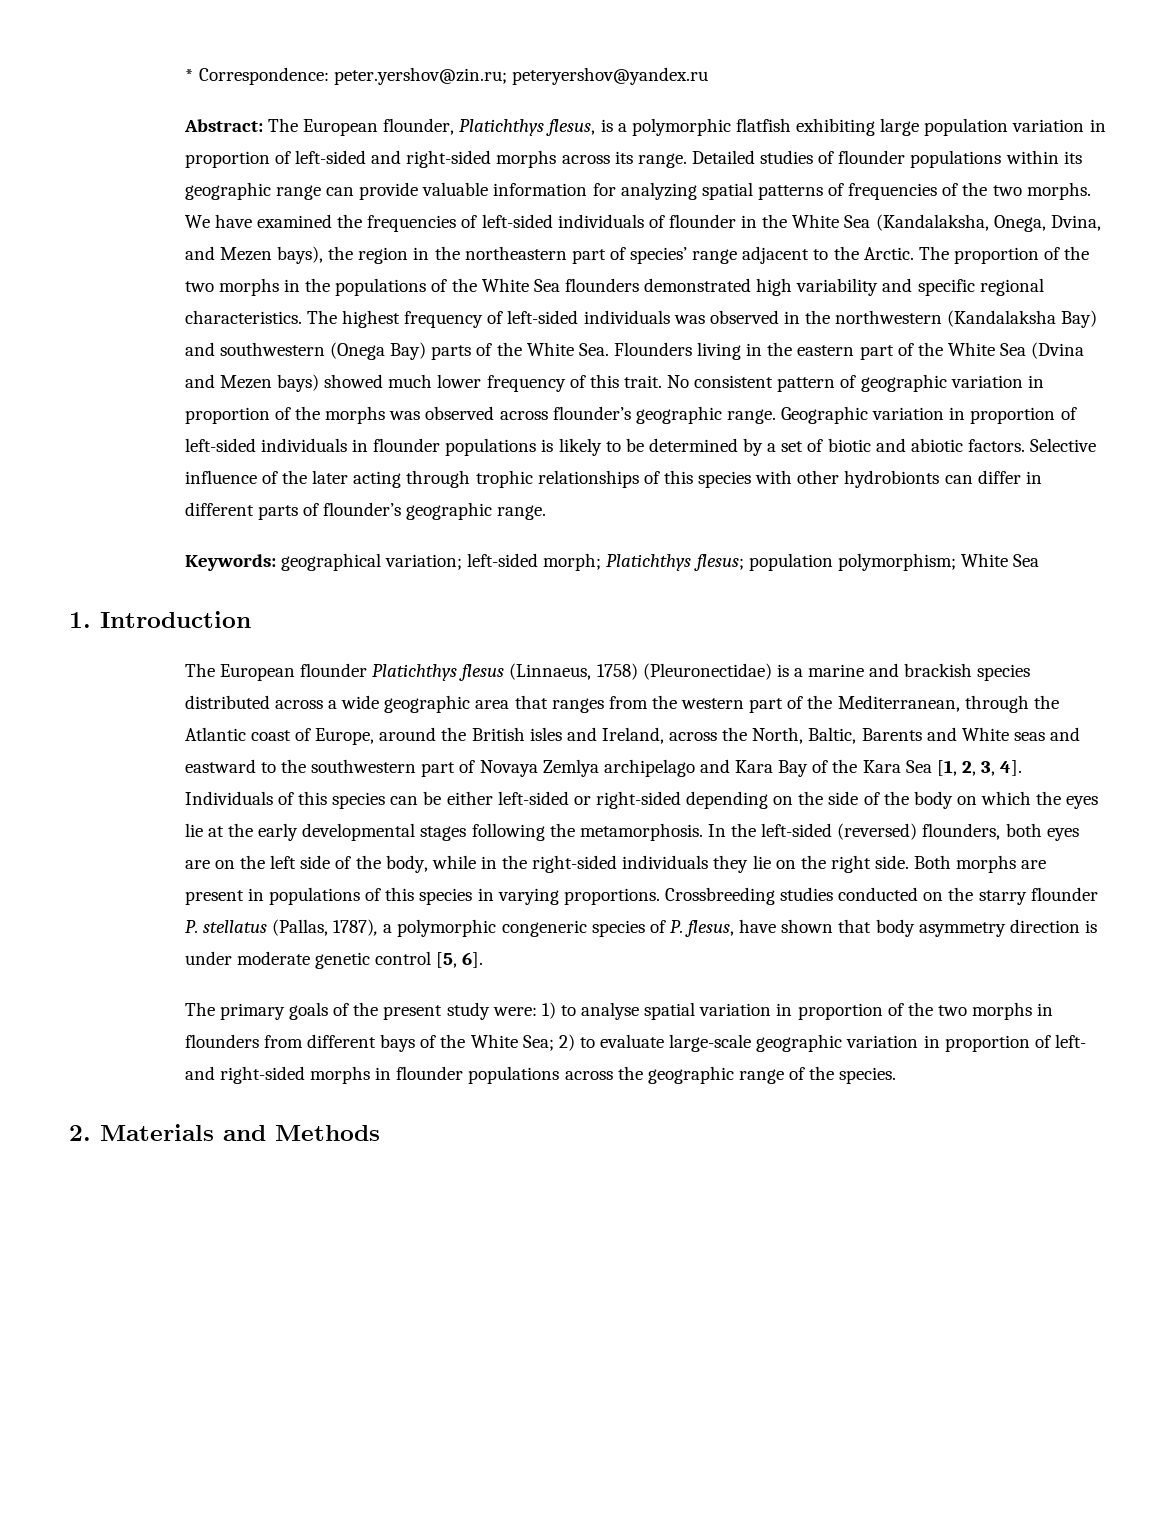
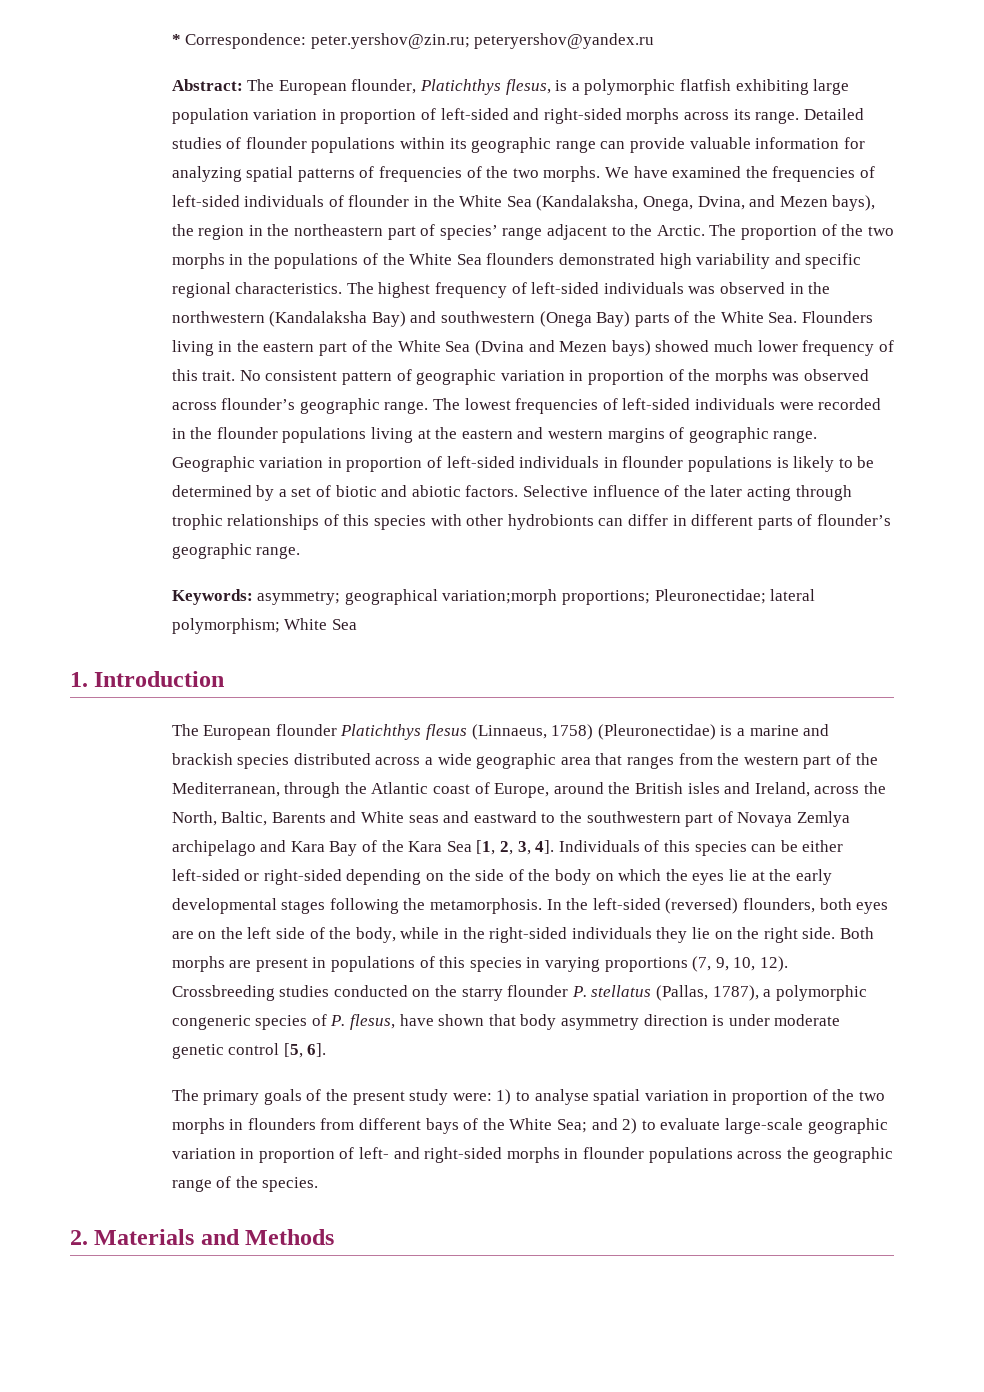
(776, 416) none -> [433,398,882,414] [171,427,818,443] The lowest frequencies of left-sided individuals were recorded in the flounder populations living at the eastern and western margins of geographic range.
[280,553,833,571] geographical variation; left-sided morph; Platichthys flesus; population -> [257,589,816,605] asymmetry; geographical variation;morph proportions; Pleuronectidae; lateral
[563,888,660,905] proportions. -> [604,956,788,972] proportions (7, 9, 10, 12).
(554, 1043) none -> [591,1118,618,1130] and

